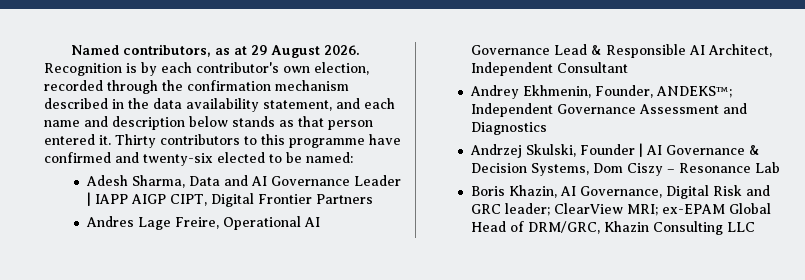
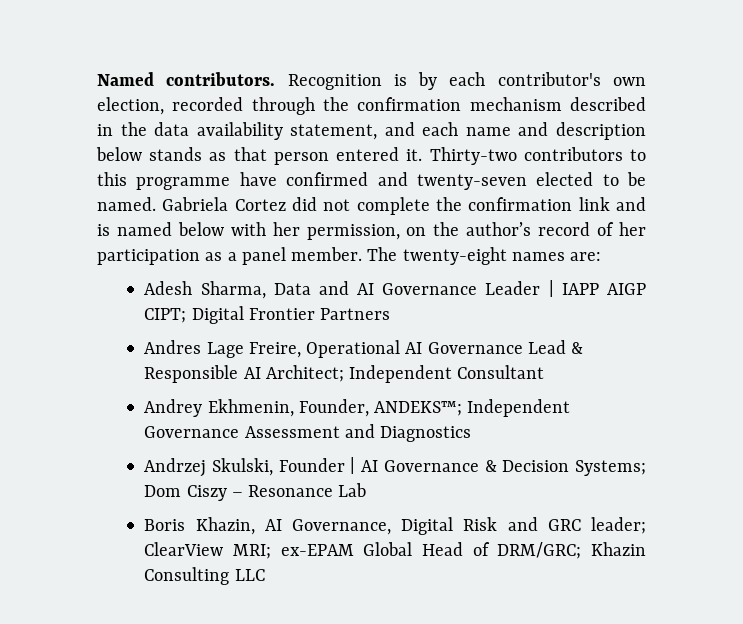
[122,44,360,58] contributors, as at 29 August 2026. -> [166,72,276,86] contributors.
[115,134,156,148] Thirty -> [429,147,517,165] Thirty-two
[143,153,213,166] twenty-six -> [416,174,527,190] twenty-seven
[306,152,353,163] named: -> [97,197,646,215] [97,222,647,240] [97,247,602,265] named. Gabriela Cortez did not complete the confirmation link and is named below with her permission, on the author’s record of her participation as a panel member. The twenty-eight names are:
[169,194,207,206] CIPT, -> [144,308,187,323] CIPT;
[707,44,772,57] Architect, -> [265,365,344,382] Architect;
[530,163,589,176] Systems, -> [574,460,646,476] Systems;
[527,221,600,234] DRM/GRC, -> [497,542,582,559] DRM/GRC;

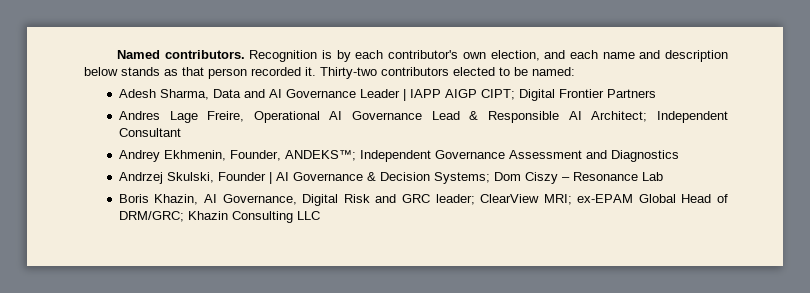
[172,97,646,115] [97,122,378,140] recorded through the confirmation mechanism described in the data availability statement, -> (540, 55) none
[336,147,400,161] entered -> [251,67,301,76] recorded
[630,149,646,161] [97,172,646,190] [97,197,646,215] [97,222,647,240] [97,247,602,265] to this programme have confirmed and twenty-seven elected to be named. Gabriela Cortez did not complete the confirmation link and is named below with her permission, on the author’s record of her participation as a panel member. The twenty-eight names are: -> [453,67,575,76] elected to be named:

